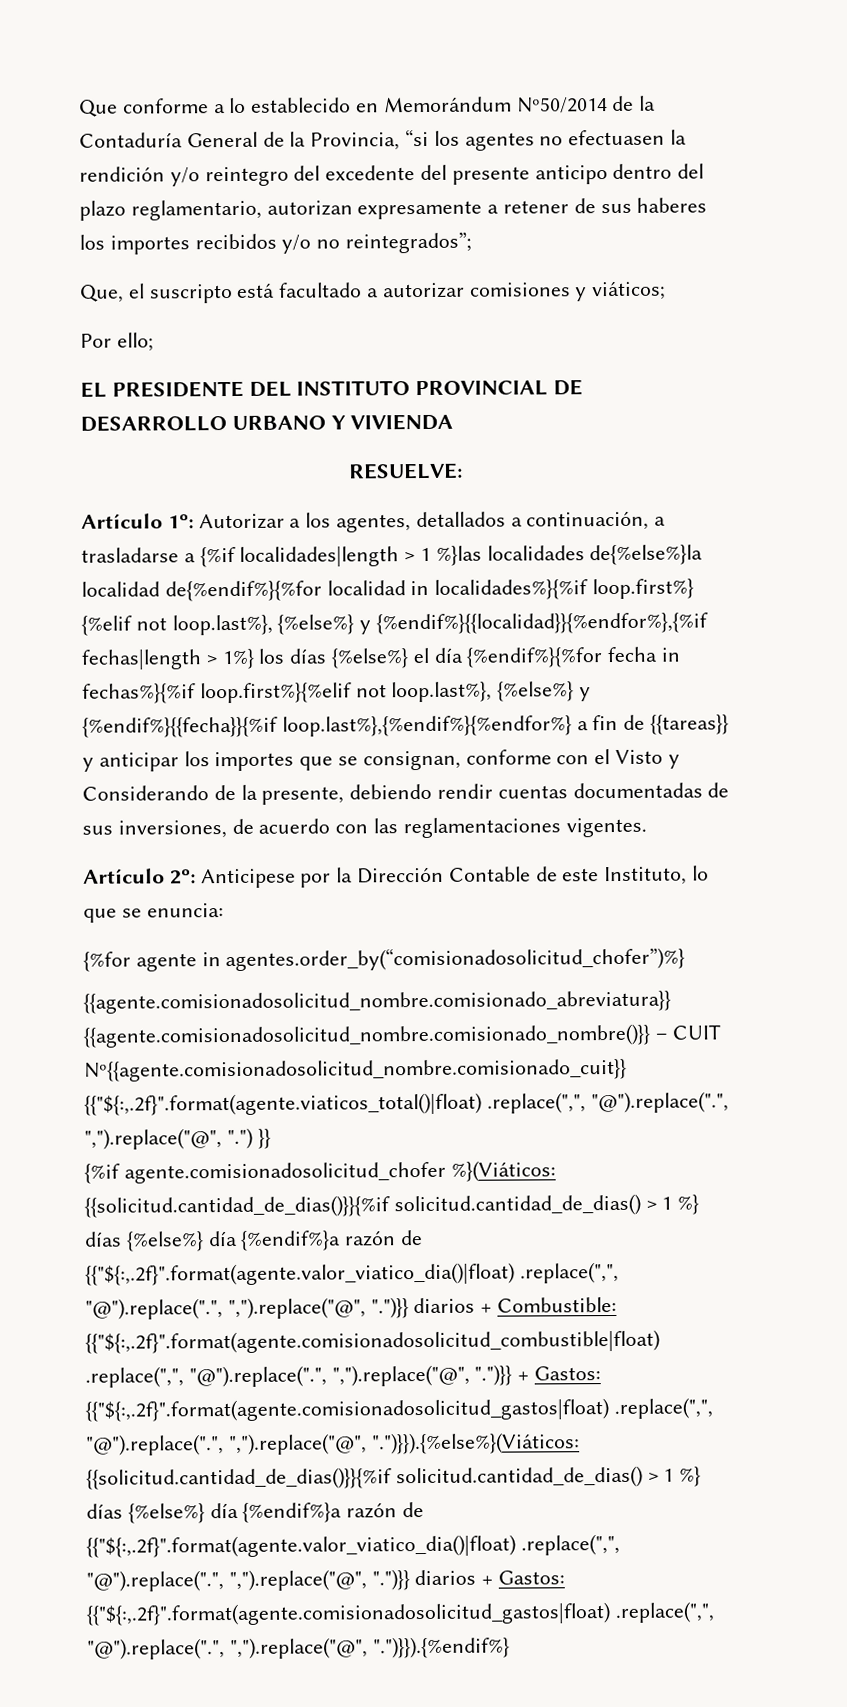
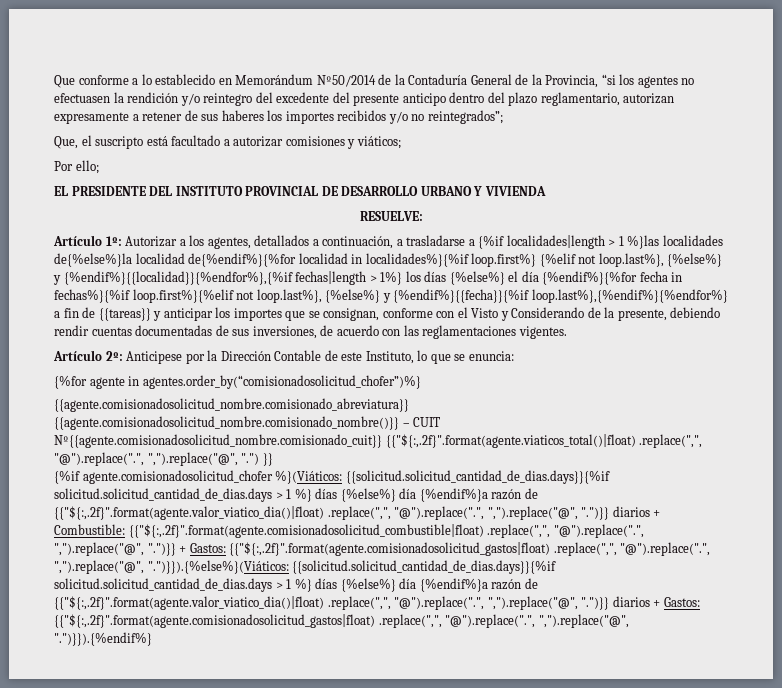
[84,1193,641,1218] {{solicitud.cantidad_de_dias()}}{%if solicitud.cantidad_de_dias() -> [345,470,610,484] [54,488,272,502] {{solicitud.solicitud_cantidad_de_dias.days}}{%if solicitud.solicitud_cantidad_de_dias.days
[86,1465,643,1490] {{solicitud.cantidad_de_dias()}}{%if solicitud.cantidad_de_dias() -> [292,560,557,574] [54,578,272,592] {{solicitud.solicitud_cantidad_de_dias.days}}{%if solicitud.solicitud_cantidad_de_dias.days

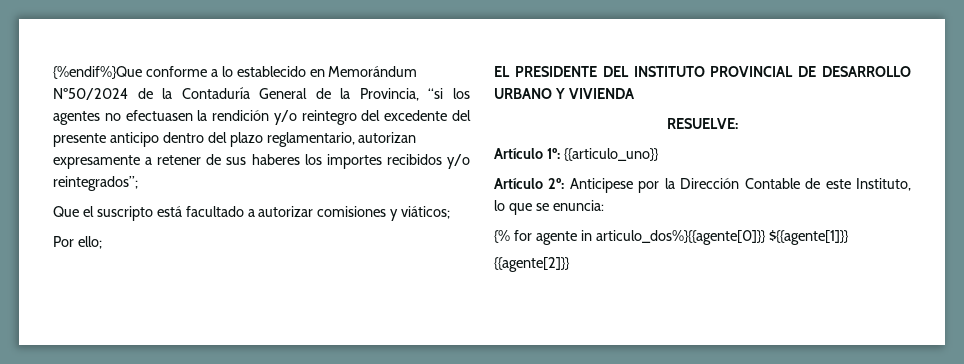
[54,75,75,88] Que -> [53,66,142,79] {%endif%}Que
[316,75,376,87] Nº50/2014 -> [53,88,128,100] Nº50/2024
[411,114,425,121] no -> (470, 161) none
[54,136,78,149] Que, -> [53,206,79,217] Que
[125,235,723,249] [54,253,723,267] [53,271,683,285] [54,289,728,303] [54,307,721,321] [54,325,567,339] Autorizar a los agentes, detallados a continuación, a trasladarse a {%if localidades|length > 1 %}las localidades de{%else%}la localidad de{%endif%}{%for localidad in localidades%}{%if loop.first%} {%elif not loop.last%}, {%else%} y {%endif%}{{localidad}}{%endfor%},{%if fechas|length > 1%} los días {%else%} el día {%endif%}{%for fecha in fechas%}{%if loop.first%}{%elif not loop.last%}, {%else%} y {%endif%}{{fecha}}{%if loop.last%},{%endif%}{%endfor%} a fin de {{tareas}} y anticipar los importes que se consignan, conforme con el Visto y Considerando de la presente, debiendo rendir cuentas documentadas de sus inversiones, de acuerdo con las reglamentaciones vigentes. -> [563,148,659,161] {{articulo_uno}}
[54,375,421,389] [54,398,409,412] [54,416,441,430] [54,434,703,448] [54,452,273,466] [54,470,610,484] [54,488,538,502] [54,506,661,520] [54,524,644,538] [54,542,711,556] [54,560,557,574] [54,578,538,592] [54,596,700,610] [54,614,629,628] [54,632,152,646] {%for agente in agentes.order_by(“comisionadosolicitud_chofer”)%} // {{agente.comisionadosolicitud_nombre.comisionado_abreviatura}} {{agente.comisionadosolicitud_nombre.comisionado_nombre()}} – CUIT Nº{{agente.comisionadosolicitud_nombre.comisionado_cuit}} {{"${:,.2f}".format(agente.viaticos_total()|float) .replace(",", "@").replace(".", ",").replace("@", ".") }} // {%if agente.comisionadosolicitud_chofer %}(Viáticos: {{solicitud.solicitud_cantidad_de_dias.days}}{%if solicitud.solicitud_cantidad_de_dias.days > 1 %} días {%else%} día {%endif%}a razón de {{"${:,.2f}".format(agente.valor_viatico_dia()|float) .replace(",", "@").replace(".", ",").replace("@", ".")}} diarios + Combustible: {{"${:,.2f}".format(agente.comisionadosolicitud_combustible|float) .replace(",", "@").replace(".", ",").replace("@", ".")}} + Gastos: {{"${:,.2f}".format(agente.comisionadosolicitud_gastos|float) .replace(",", "@").replace(".", ",").replace("@", ".")}}).{%else%}(Viáticos: {{solicitud.solicitud_cantidad_de_dias.days}}{%if solicitud.solicitud_cantidad_de_dias.days > 1 %} días {%else%} día {%endif%}a razón de {{"${:,.2f}".format(agente.valor_viatico_dia()|float) .replace(",", "@").replace(".", ",").replace("@", ".")}} diarios + Gastos: {{"${:,.2f}".format(agente.comisionadosolicitud_gastos|float) .replace(",", "@").replace(".", ",").replace("@", ".")}}).{%endif%} -> [494,230,849,245] [494,257,570,272] {% for agente in articulo_dos%}{{agente[0]}} ${{agente[1]}} // {{agente[2]}}

